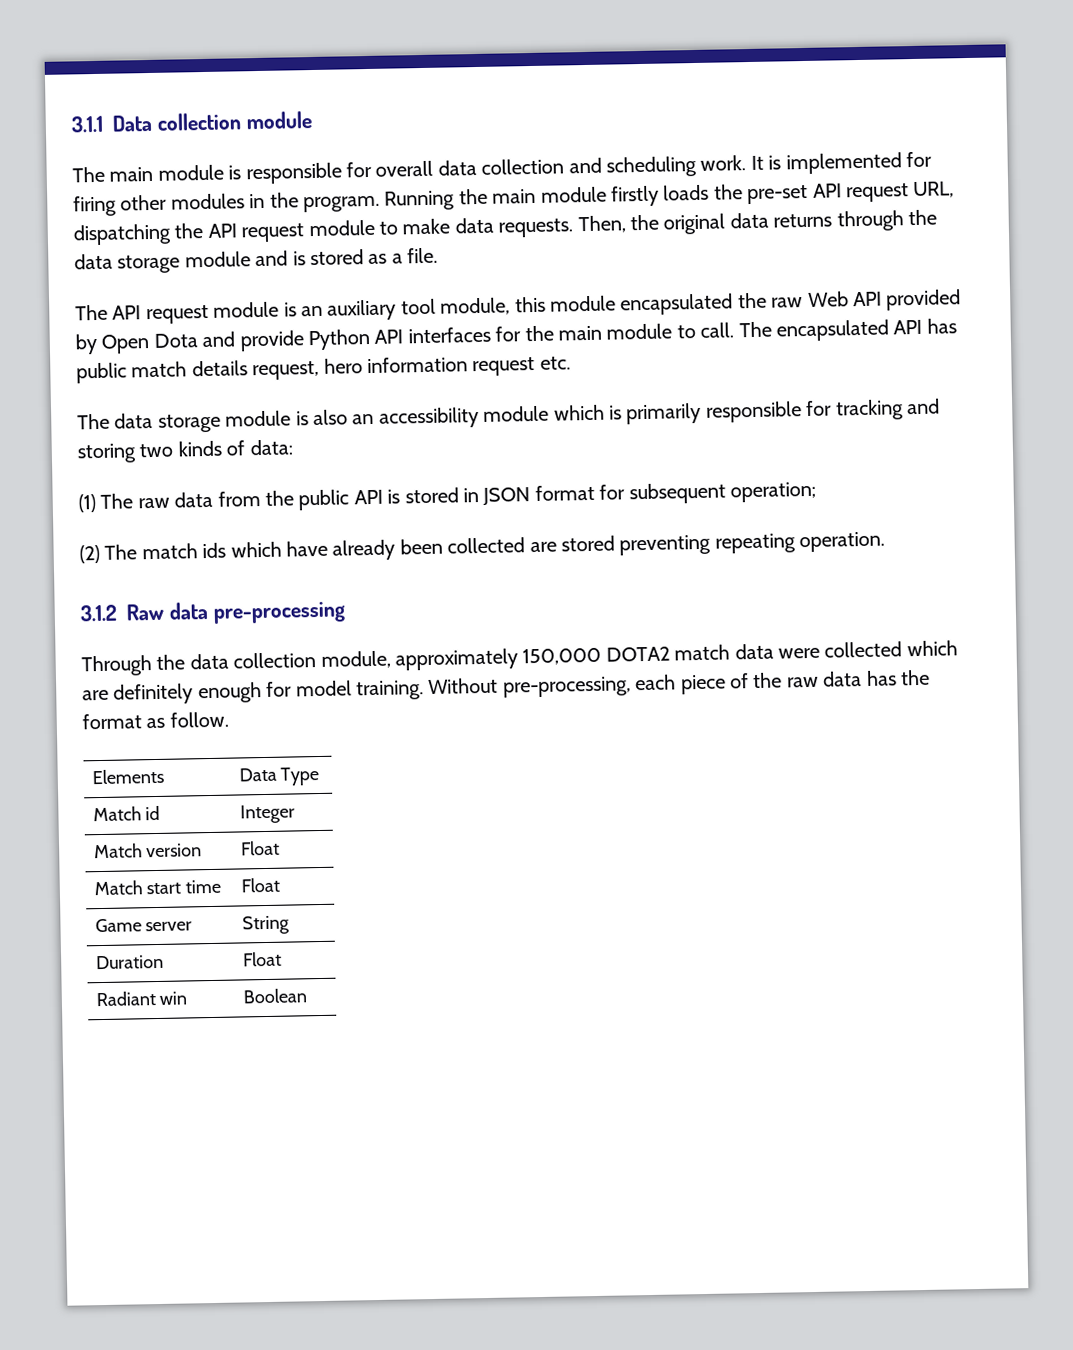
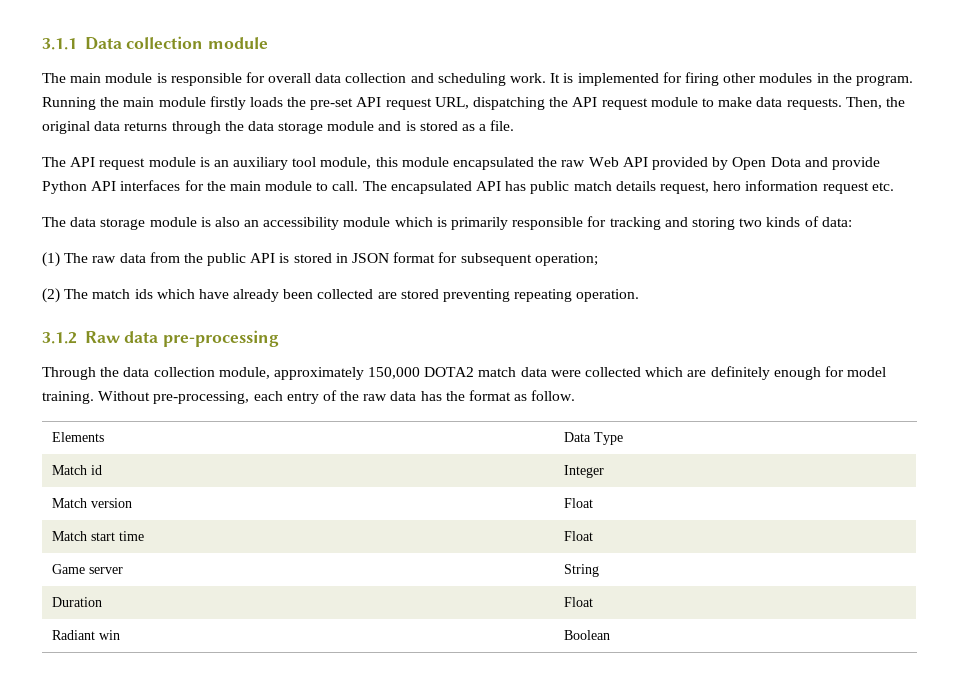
[680,674,726,695] piece -> [286,392,319,404] entry

